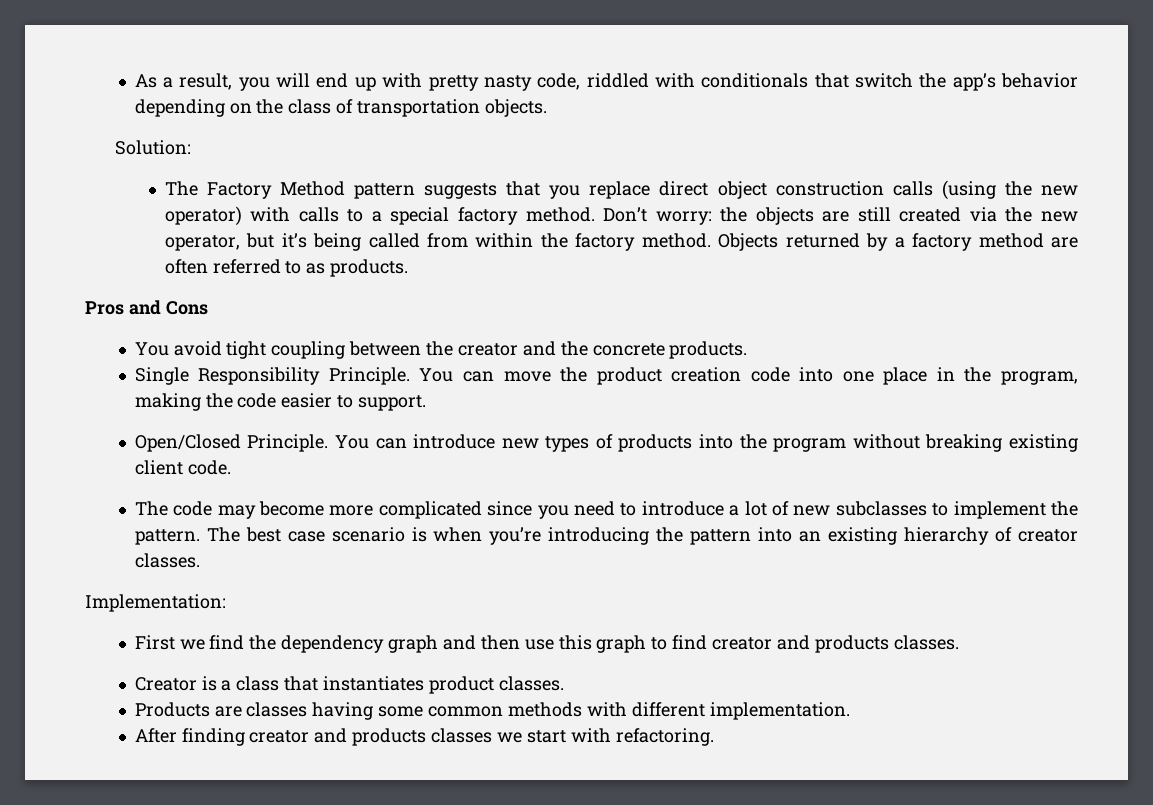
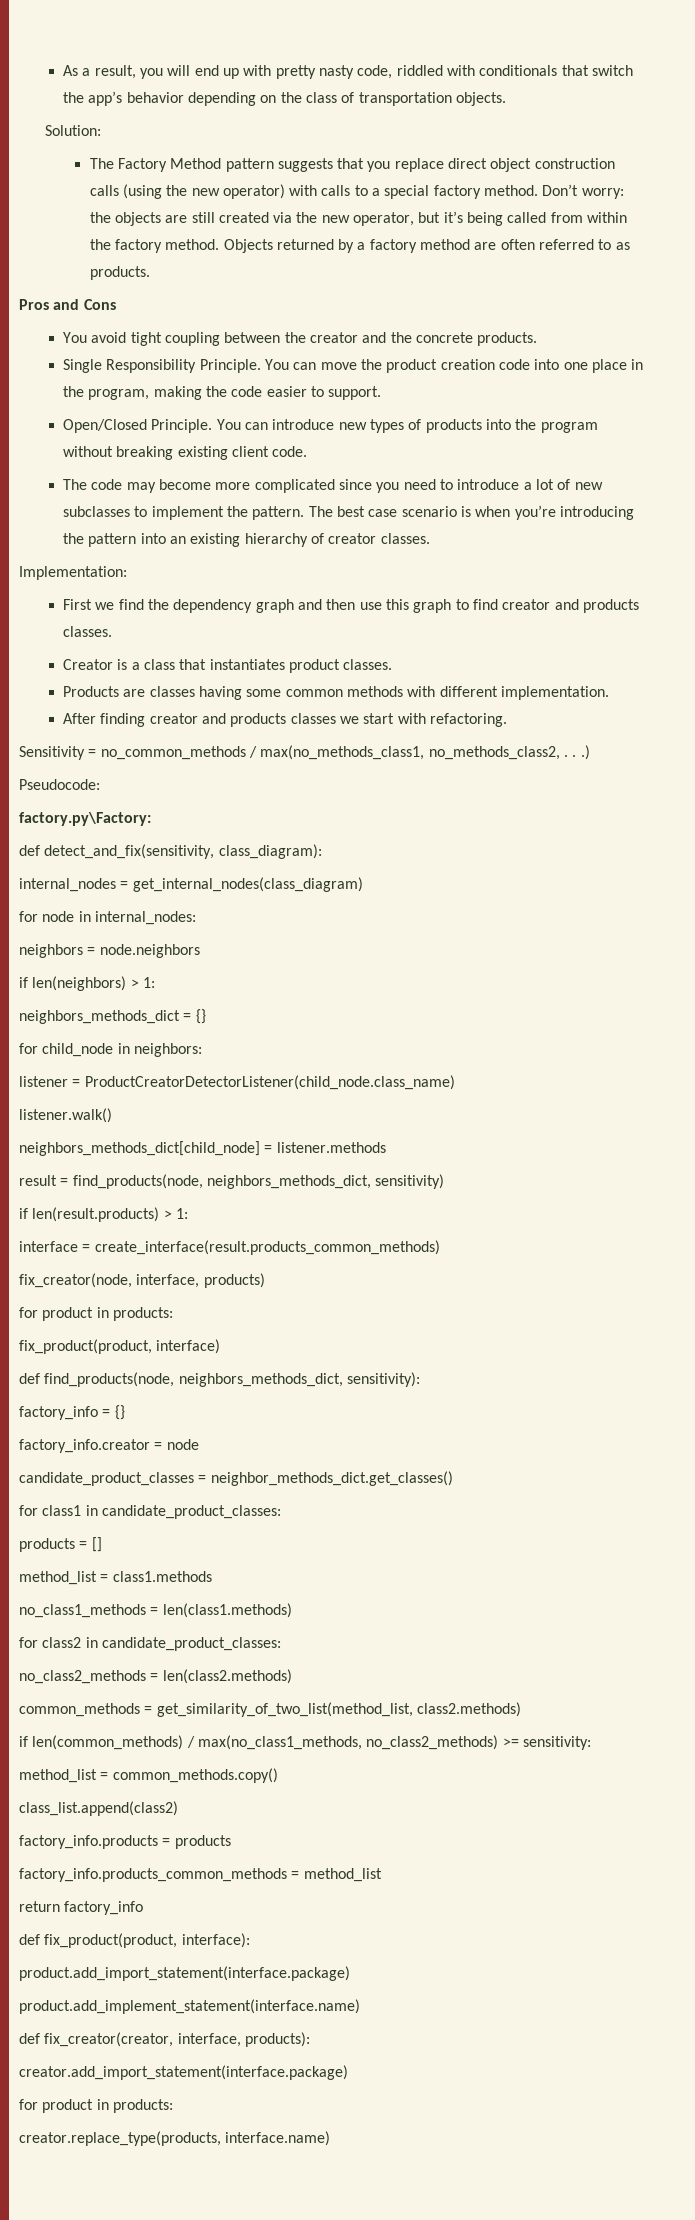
(714, 737) none -> [19,745,590,760] [19,779,100,790] [19,812,151,826] [19,844,322,859] [19,877,363,892] [19,911,196,925] [19,944,200,958] [19,976,155,991] [19,1009,206,1024] [19,1043,202,1057] [19,1075,455,1090] [19,1108,112,1123] [19,1141,386,1156] [19,1174,445,1189] [19,1207,188,1222] [19,1240,440,1255] [19,1273,265,1288] [19,1307,173,1321] [19,1339,221,1354] [19,1372,420,1387] [19,1405,125,1420] [19,1439,199,1453] [19,1471,453,1486] [19,1505,281,1519] [19,1537,102,1552] [19,1571,212,1585] [19,1603,292,1618] [19,1637,281,1651] [19,1669,292,1684] [19,1702,521,1717] [19,1735,591,1750] [19,1768,278,1783] [19,1801,178,1816] [19,1835,231,1849] [19,1868,382,1882] [19,1901,144,1915] [19,1933,250,1948] [19,1966,350,1981] [19,1999,360,2014] [19,2032,310,2047] [19,2065,348,2080] [19,2099,173,2113] [19,2131,331,2146] // Sensitivity = no_common_methods / max(no_methods_class1, no_methods_class2, . . .) // Pseudocode: // factory.py\Factory: // def detect_and_fix(sensitivity, class_diagram): // internal_nodes = get_internal_nodes(class_diagram) // for node in internal_nodes: // neighbors = node.neighbors // if len(neighbors) > 1: // neighbors_methods_dict = {} // for child_node in neighbors: // listener = ProductCreatorDetectorListener(child_node.class_name) // listener.walk() // neighbors_methods_dict[child_node] = listener.methods // result = find_products(node, neighbors_methods_dict, sensitivity) // if len(result.products) > 1: // interface = create_interface(result.products_common_methods) // fix_creator(node, interface, products) // for product in products: // fix_product(product, interface) // def find_products(node, neighbors_methods_dict, sensitivity): // factory_info = {} // factory_info.creator = node // candidate_product_classes = neighbor_methods_dict.get_classes() // for class1 in candidate_product_classes: // products = [] // method_list = class1.methods // no_class1_methods = len(class1.methods) // for class2 in candidate_product_classes: // no_class2_methods = len(class2.methods) // common_methods = get_similarity_of_two_list(method_list, class2.methods) // if len(common_methods) / max(no_class1_methods, no_class2_methods) >= sensitivity: // method_list = common_methods.copy() // class_list.append(class2) // factory_info.products = products // factory_info.products_common_methods = method_list // return factory_info // def fix_product(product, interface): // product.add_import_statement(interface.package) // product.add_implement_statement(interface.name) // def fix_creator(creator, interface, products): // creator.add_import_statement(interface.package) // for product in products: // creator.replace_type(products, interface.name)

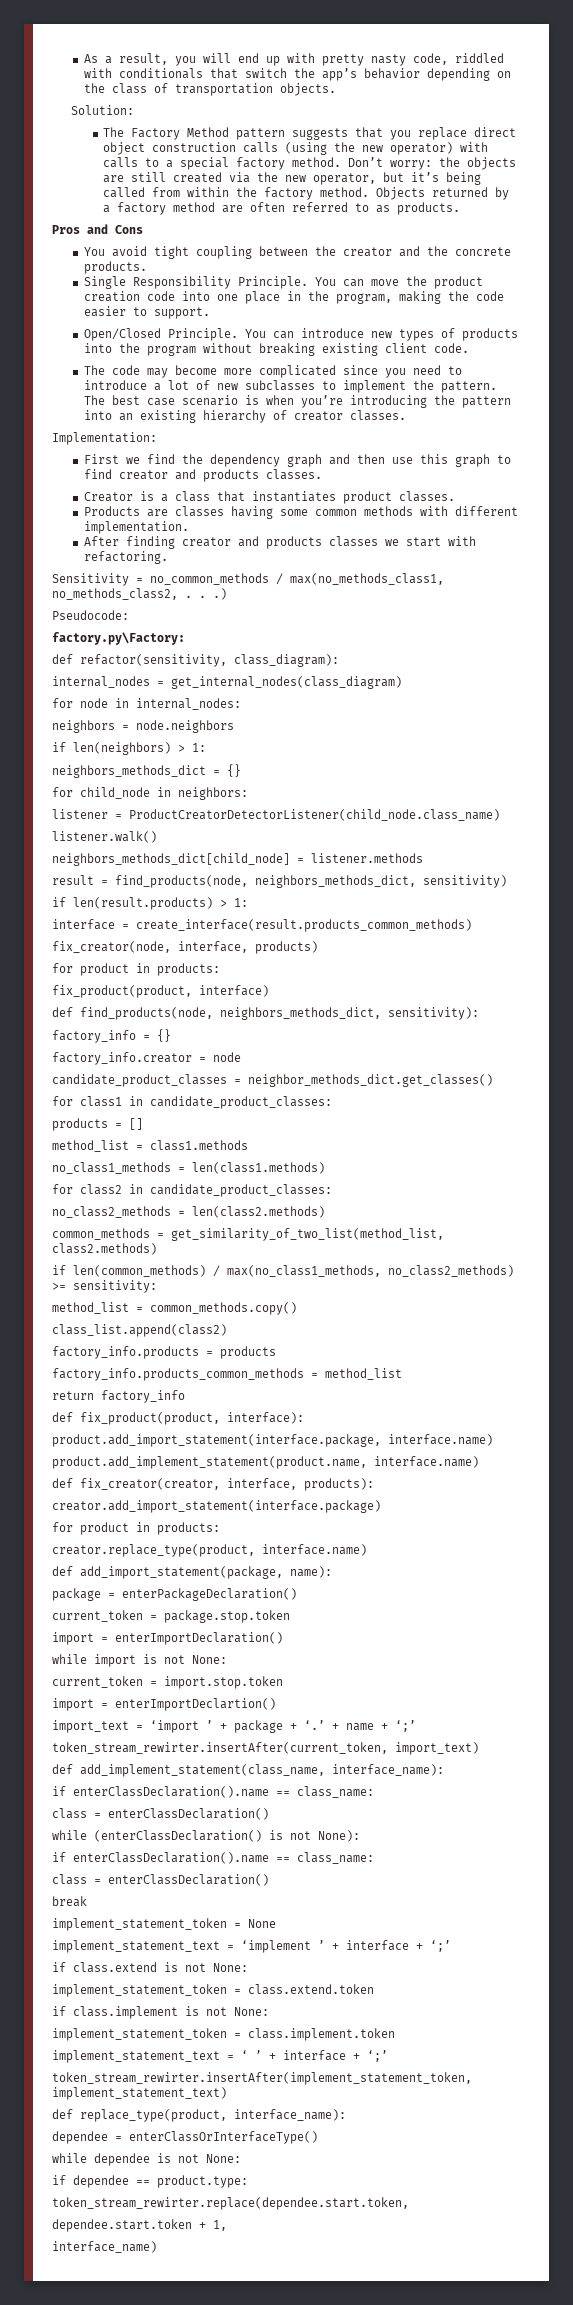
[44,844,215,859] detect_and_fix(sensitivity, -> [80,654,227,667] refactor(sensitivity,
[19,1966,350,1981] [19,1999,360,2014] product.add_import_statement(interface.package) // product.add_implement_statement(interface.name) -> [52,1434,493,1447] [52,1456,479,1469] product.add_import_statement(interface.package, interface.name) // product.add_implement_statement(product.name, interface.name)
[19,2131,331,2146] creator.replace_type(products, interface.name) -> [52,1544,367,1557] [52,1566,332,1579] [52,1588,297,1601] [52,1610,290,1623] [52,1632,283,1645] [52,1654,227,1667] [52,1676,283,1689] [52,1698,276,1711] [52,1720,416,1733] [52,1742,479,1755] [52,1764,444,1777] [52,1786,374,1798] [52,1808,269,1820] [52,1830,360,1842] [52,1852,374,1864] [52,1874,269,1886] [52,1896,87,1907] [52,1918,276,1931] [52,1940,451,1953] [52,1962,248,1973] [52,1984,374,1997] [52,2006,269,2019] [52,2028,395,2041] [52,2050,388,2063] [52,2072,472,2085] [52,2087,227,2100] [52,2109,346,2122] [52,2131,318,2144] [52,2153,241,2166] [52,2175,248,2188] [52,2197,409,2210] [52,2219,227,2232] [52,2241,157,2253] creator.replace_type(product, interface.name) // def add_import_statement(package, name): // package = enterPackageDeclaration() // current_token = package.stop.token // import = enterImportDeclaration() // while import is not None: // current_token = import.stop.token // import = enterImportDeclartion() // import_text = ‘import ’ + package + ‘.’ + name + ‘;’ // token_stream_rewirter.insertAfter(current_token, import_text) // def add_implement_statement(class_name, interface_name): // if enterClassDeclaration().name == class_name: // class = enterClassDeclaration() // while (enterClassDeclaration() is not None): // if enterClassDeclaration().name == class_name: // class = enterClassDeclaration() // break // implement_statement_token = None // implement_statement_text = ‘implement ’ + interface + ‘;’ // if class.extend is not None: // implement_statement_token = class.extend.token // if class.implement is not None: // implement_statement_token = class.implement.token // implement_statement_text = ‘ ’ + interface + ‘;’ // token_stream_rewirter.insertAfter(implement_statement_token, implement_statement_text) // def replace_type(product, interface_name): // dependee = enterClassOrInterfaceType() // while dependee is not None: // if dependee == product.type: // token_stream_rewirter.replace(dependee.start.token, // dependee.start.token + 1, // interface_name)

